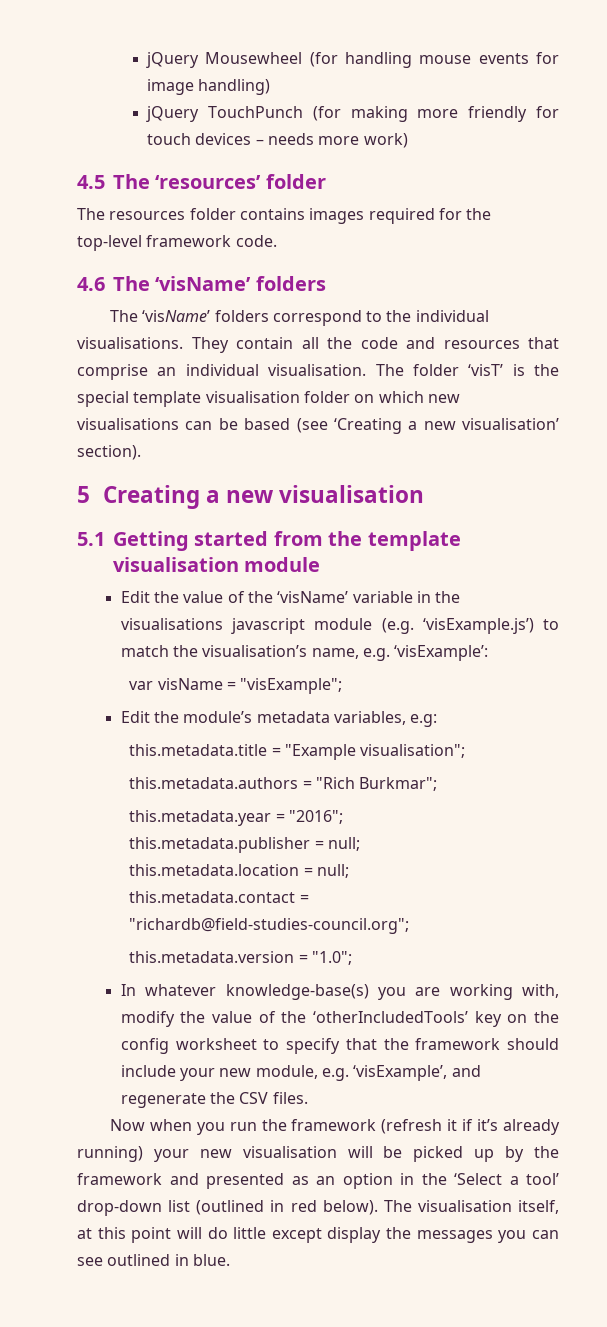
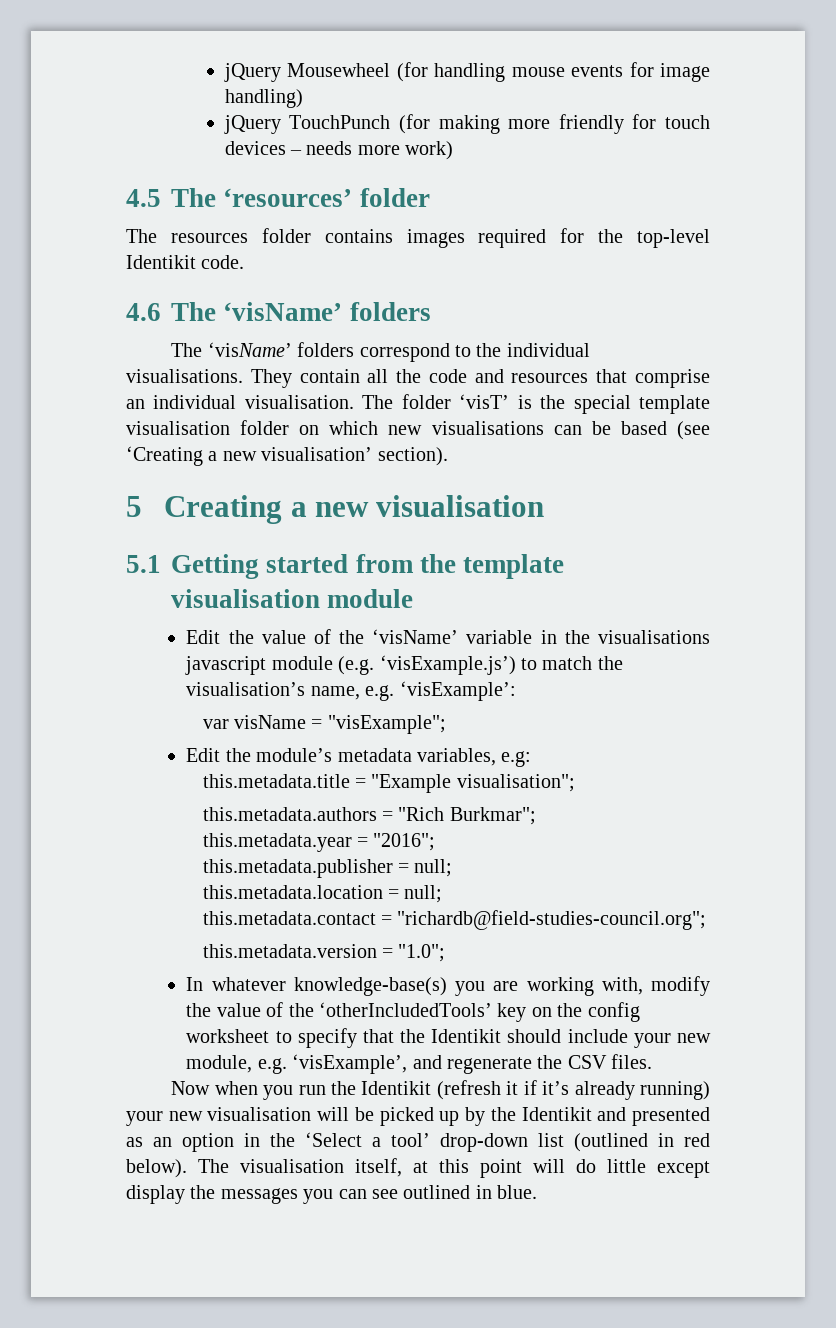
[146,235,232,247] framework -> [126,255,196,269] Identikit
[415,1038,501,1050] framework -> [431,1029,502,1043] Identikit
[291,1119,377,1131] framework -> [361,1081,432,1095] Identikit
[77,1173,162,1185] framework -> [521,1107,592,1121] Identikit

